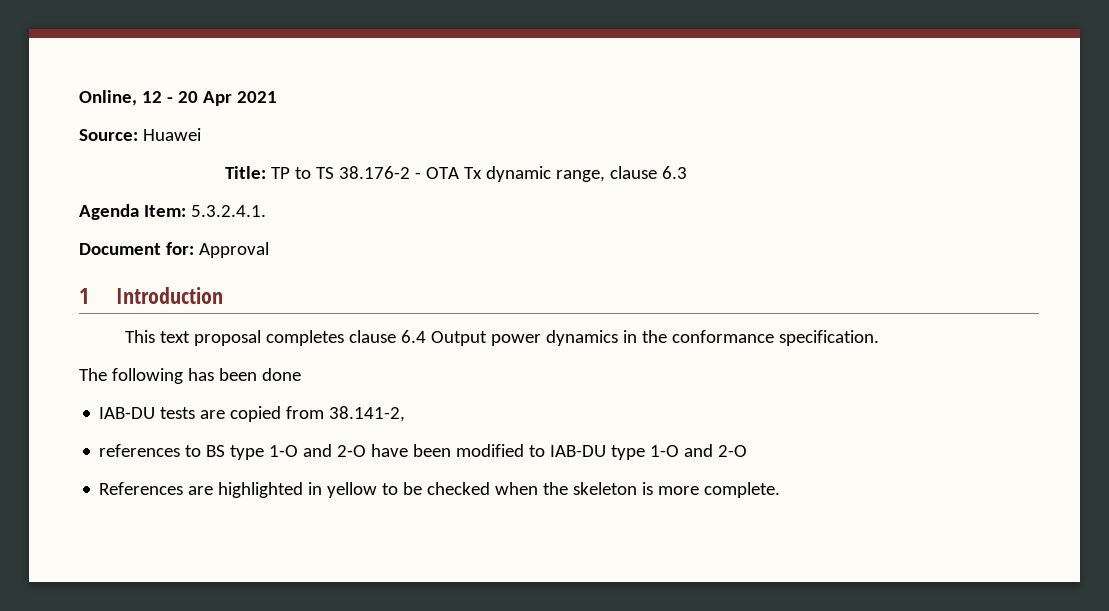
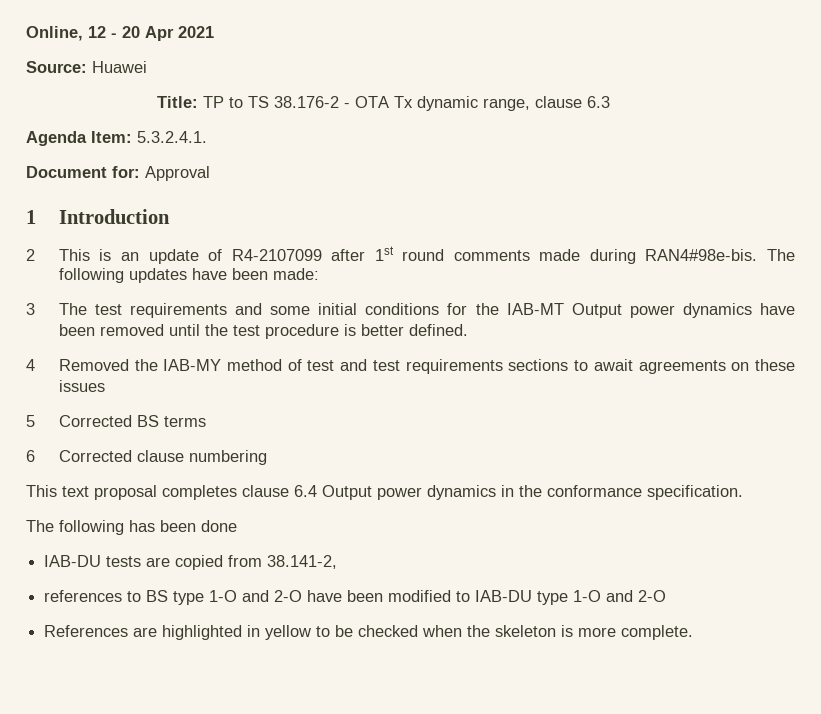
(223, 295) none -> [26,246,795,264] [58,268,319,283] [26,303,795,318] [58,324,468,339] [26,359,795,374] [58,380,105,392] [26,415,206,427] [26,450,267,465] // 2 This is an update of R4-2107099 after 1st round comments made during RAN4#98e-bis. The following updates have been made: // 3 The test requirements and some initial conditions for the IAB-MT Output power dynamics have been removed until the test procedure is better defined. // 4 Removed the IAB-MY method of test and test requirements sections to await agreements on these issues // 5 Corrected BS terms // 6 Corrected clause numbering

